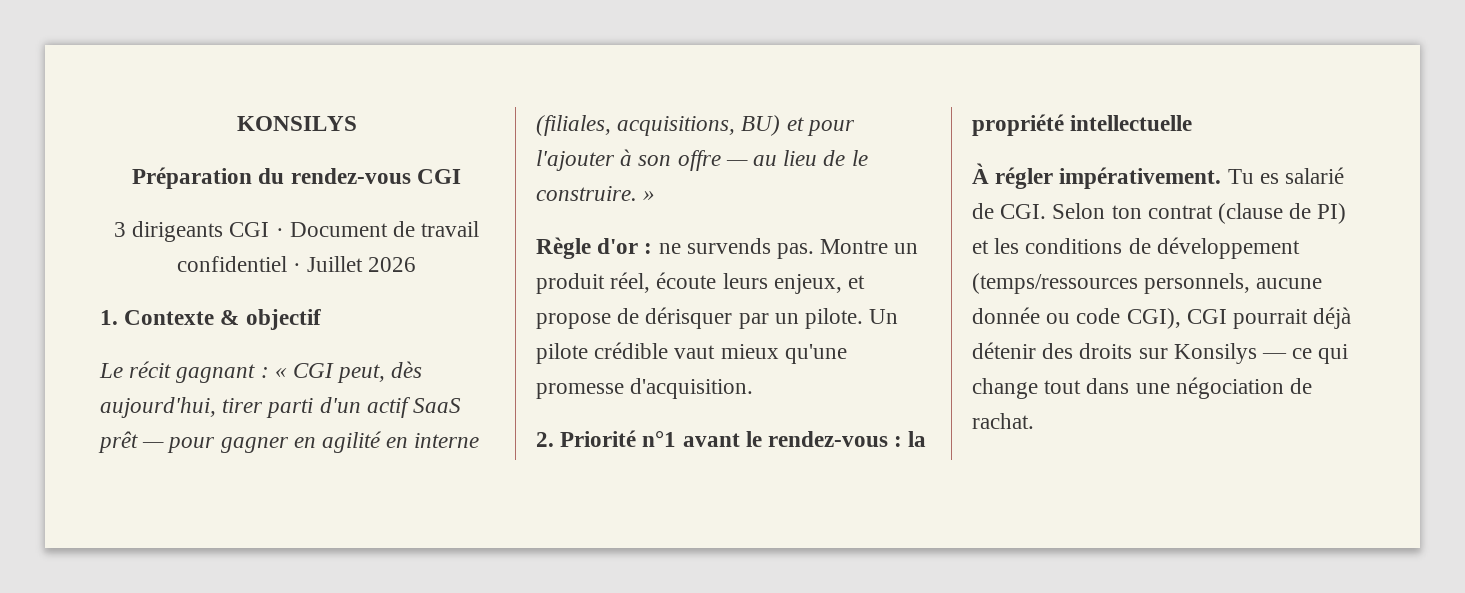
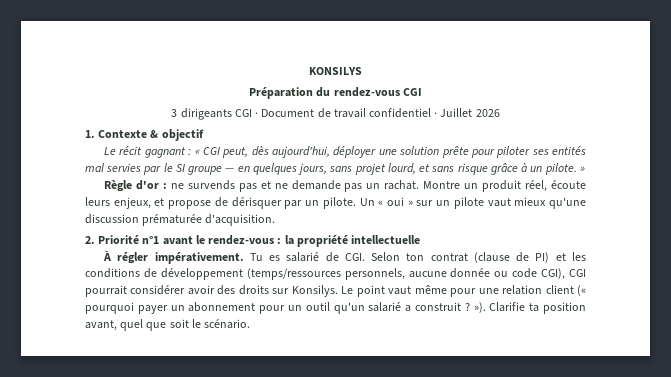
[222,397,462,418] [98,431,480,453] [536,115,855,136] [536,149,868,171] [536,186,637,201] tirer parti d'un actif SaaS prêt — pour gagner en agilité en interne (filiales, acquisitions, BU) et pour l'ajouter à son offre — au lieu de le construire. -> [333,146,586,158] [85,163,577,175] déployer une solution prête pour piloter ses entités mal servies par le SI groupe — en quelques jours, sans projet lourd, et sans risque grâce à un pilote.
[777,243,815,259] pas. -> [238,180,420,192] pas et ne demande pas un rachat.
[536,342,669,364] pilote crédible -> [378,197,484,209] « oui » sur un pilote
[536,383,624,399] promesse -> [85,214,203,226] discussion prématurée
[1313,307,1352,329] [972,342,1036,359] déjà détenir -> [130,285,215,295] considérer avoir
[1173,343,1349,364] [972,377,1313,399] [972,413,1034,429] Konsilys — ce qui change tout dans une négociation de rachat. -> [291,285,586,297] [85,302,587,314] [85,319,251,331] Konsilys. Le point vaut même pour une relation client (« pourquoi payer un abonnement pour un outil qu'un salarié a construit ? »). Clarifie ta position avant, quel que soit le scénario.

